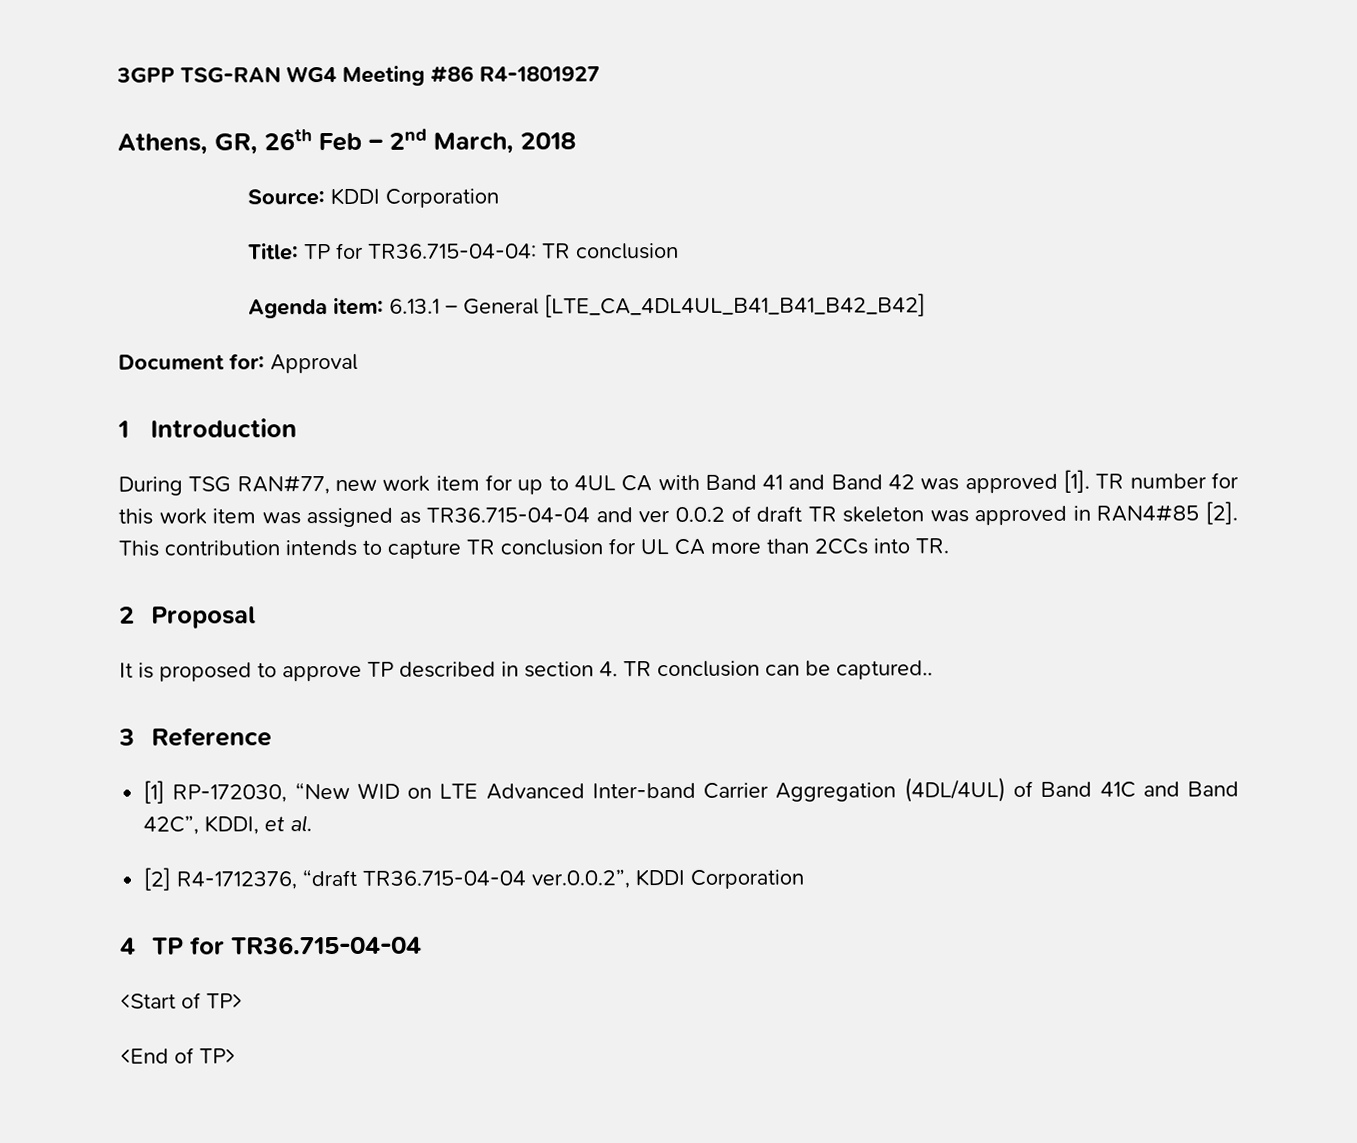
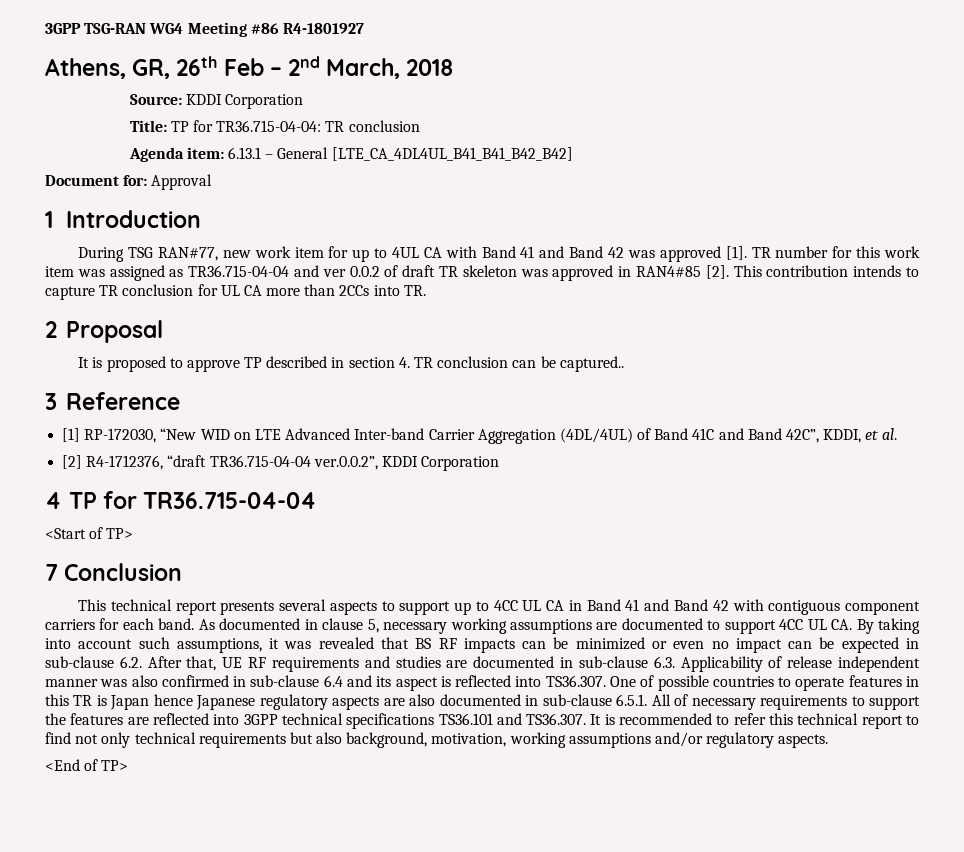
(243, 1001) none -> [45,563,183,581] [78,599,921,615] [45,618,921,634] [45,637,920,653] [45,656,921,672] [45,675,920,691] [45,694,921,710] [45,713,919,729] [45,732,829,748] // 7 Conclusion // This technical report presents several aspects to support up to 4CC UL CA in Band 41 and Band 42 with contiguous component carriers for each band. As documented in clause 5, necessary working assumptions are documented to support 4CC UL CA. By taking into account such assumptions, it was revealed that BS RF impacts can be minimized or even no impact can be expected in sub-clause 6.2. After that, UE RF requirements and studies are documented in sub-clause 6.3. Applicability of release independent manner was also confirmed in sub-clause 6.4 and its aspect is reflected into TS36.307. One of possible countries to operate features in this TR is Japan hence Japanese regulatory aspects are also documented in sub-clause 6.5.1. All of necessary requirements to support the features are reflected into 3GPP technical specifications TS36.101 and TS36.307. It is recommended to refer this technical report to find not only technical requirements but also background, motivation, working assumptions and/or regulatory aspects.

